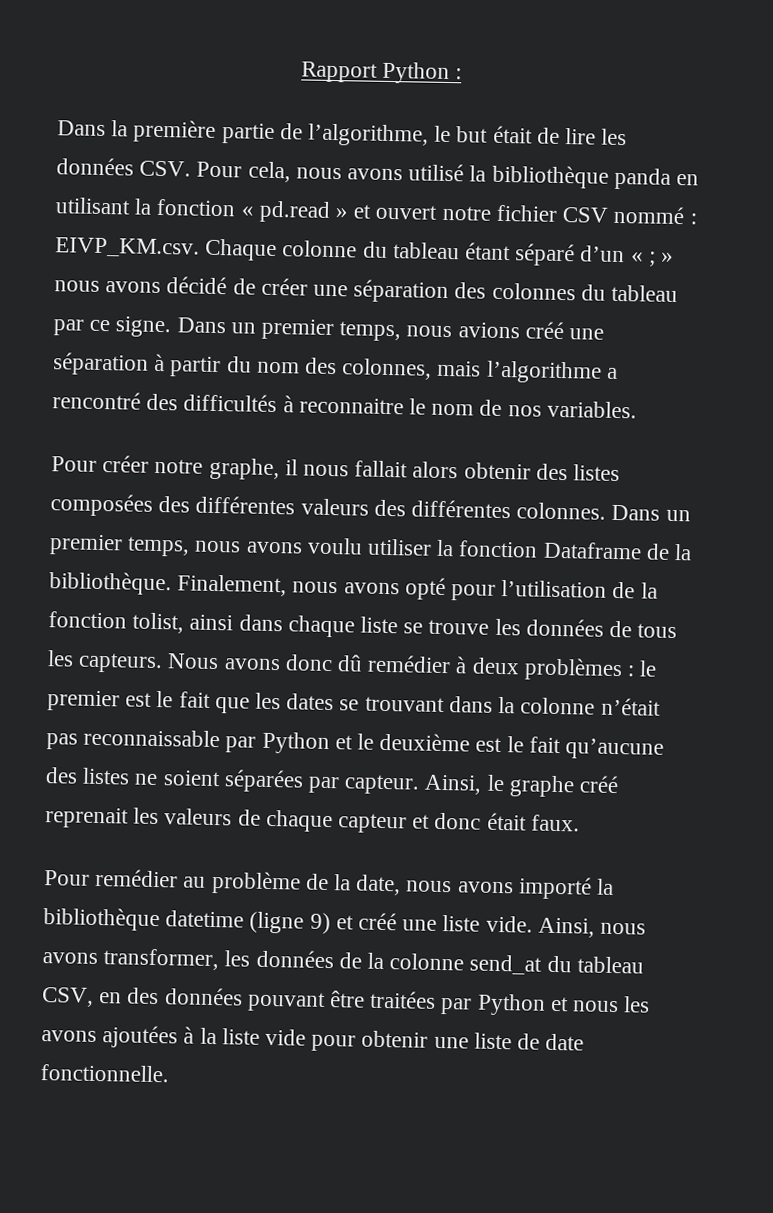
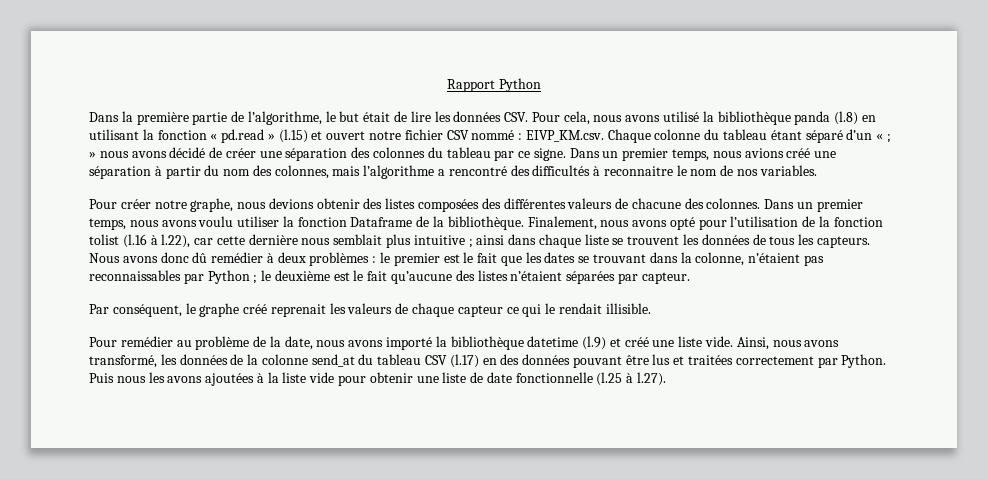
[455,68,463,80] : -> (541, 85) none
(671, 178) none -> [834,111,859,125] (l.8)
(349, 213) none -> [278,129,308,143] (l.15)
[284,459,459,479] il nous fallait alors -> [237,198,314,209] nous devions
[373,499,512,519] des différentes -> [615,198,704,209] de chacune des
[132,612,185,634] tolist, -> [89,234,473,248] tolist (l.16 à l.22), car cette dernière nous semblait plus intuitive ;
[428,619,490,635] trouve -> [627,236,680,245] trouvent
[520,697,661,716] [46,728,353,755] colonne n’était pas reconnaissable par Python et -> [695,252,824,266] [89,270,258,284] colonne, n’étaient pas reconnaissables par Python ;
[134,770,221,787] ne soient -> [510,271,563,281] n’étaient
[424,774,483,795] Ainsi, -> [89,304,182,317] // Par conséquent,
[412,812,580,832] et donc était faux. -> [506,303,651,317] ce qui le rendait illisible.
[249,911,331,935] (ligne 9) -> [582,336,607,350] (l.9)
[103,948,220,971] transformer, -> [89,355,157,368] transformé,
[41,987,94,1007] CSV, -> [425,354,479,368] CSV (l.17)
[369,990,569,1016] traitées par Python et -> [652,354,887,368] [89,373,114,383] lus et traitées correctement par Python. Puis
[40,1064,169,1083] fonctionnelle. -> [515,372,667,386] fonctionnelle (l.25 à l.27).

